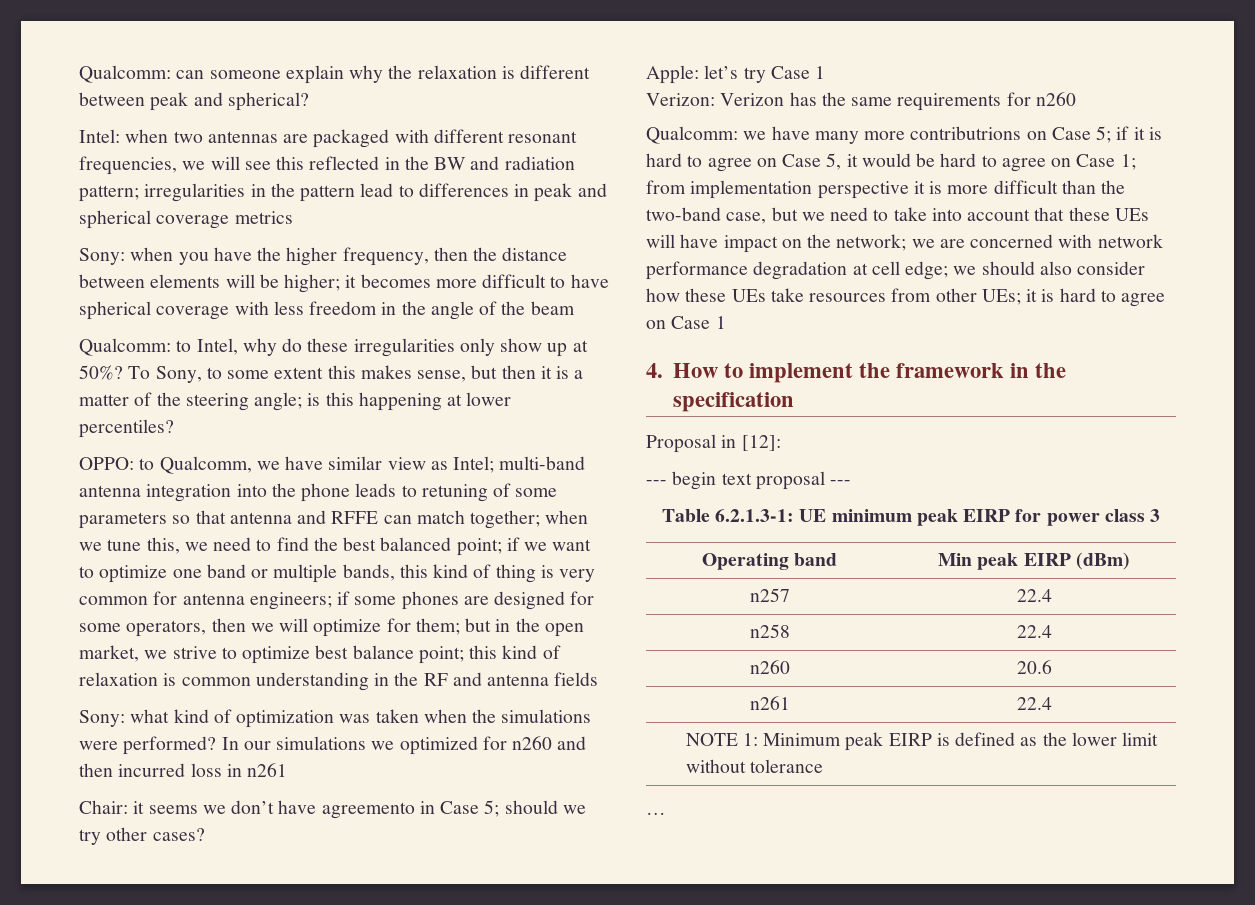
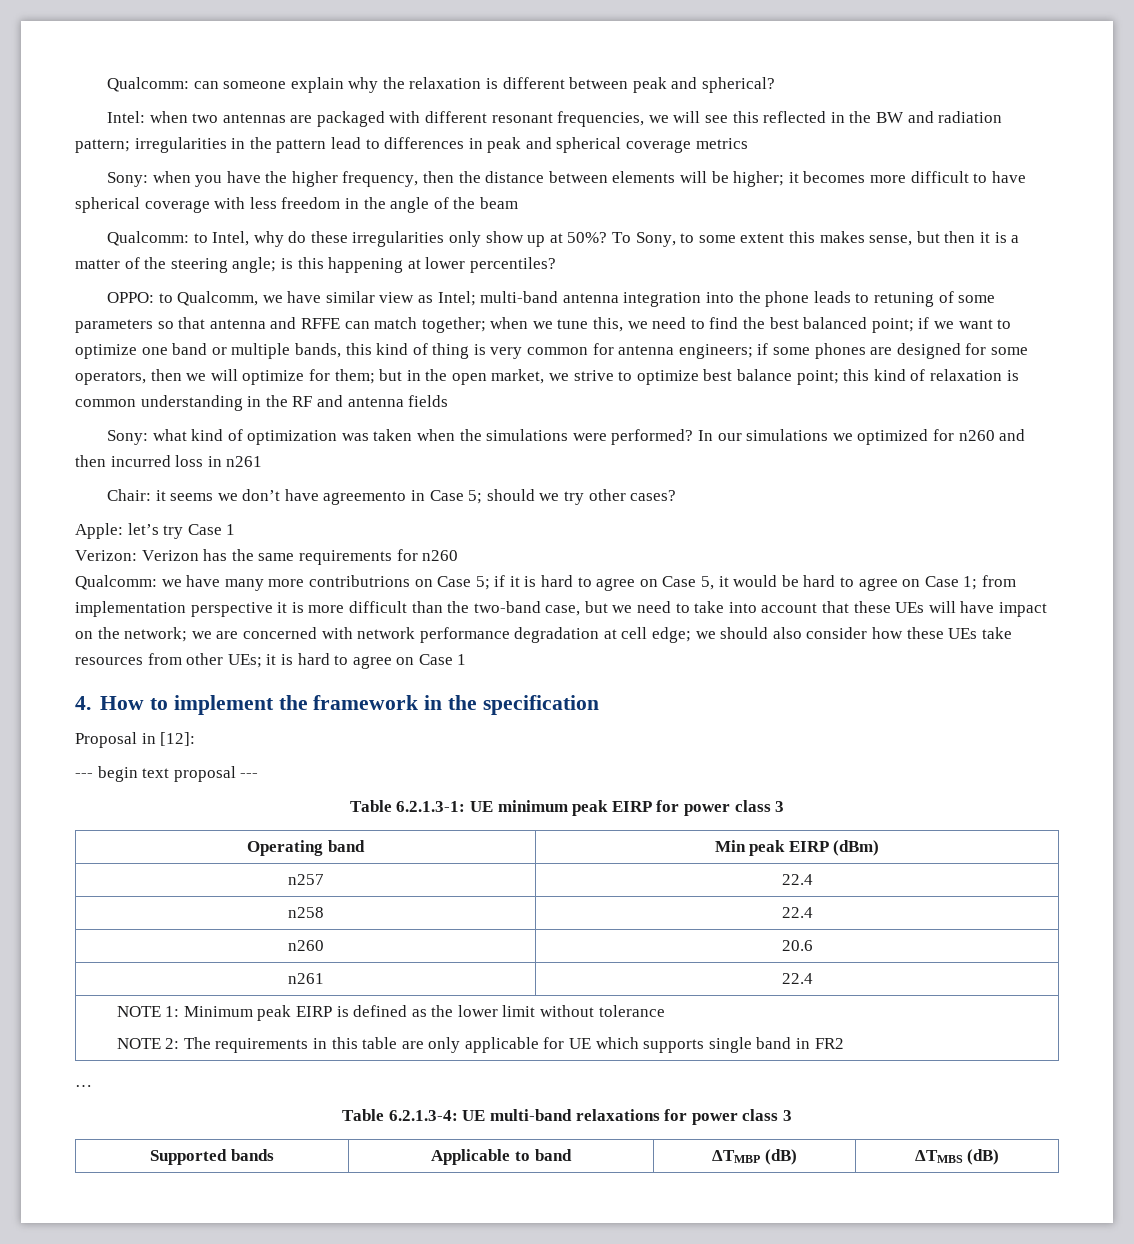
[646,812,666,815] // … -> [116,1037,844,1053] [75,1085,92,1087] [342,1109,792,1125] [150,1149,274,1165] [431,1149,572,1165] [712,1149,797,1165] [914,1149,1000,1165] // NOTE 2: The requirements in this table are only applicable for UE which supports single band in FR2 // … // Table 6.2.1.3-4: UE multi-band relaxations for power class 3 // Supported bands | Applicable to band | ΔTMBP (dB) | ΔTMBS (dB)

